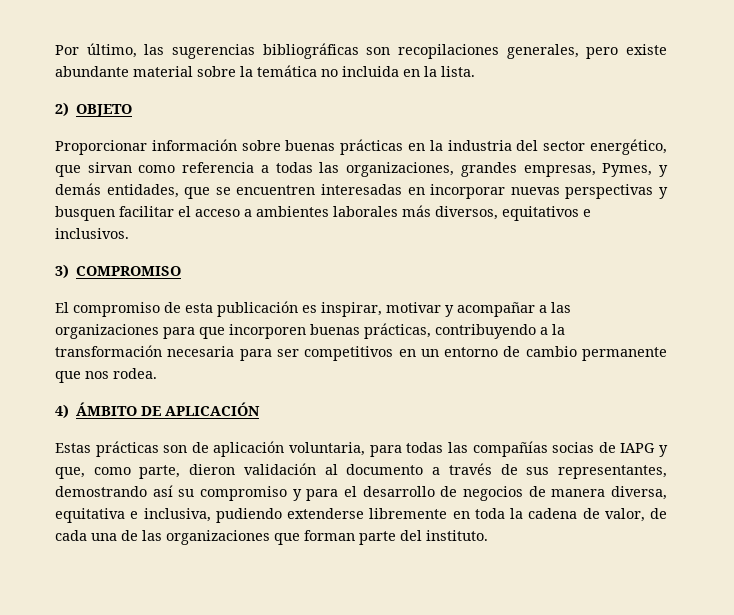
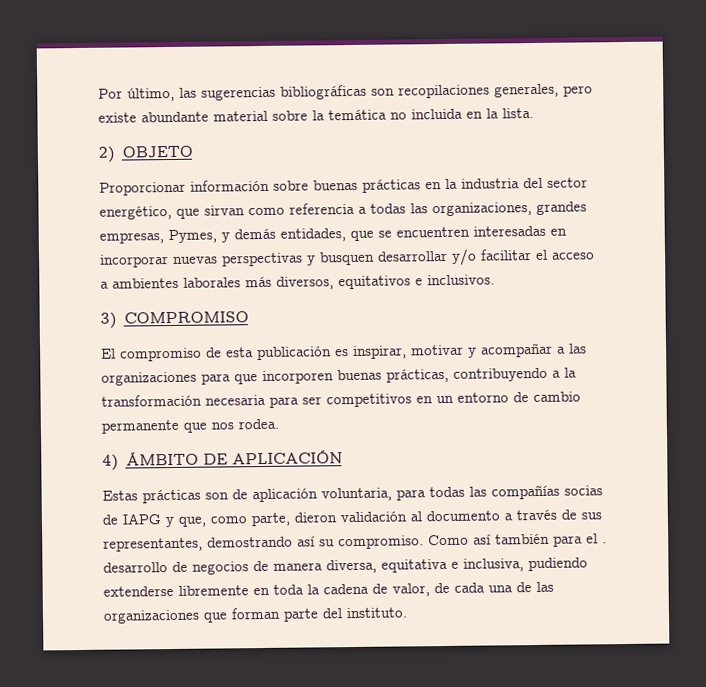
(115, 213) none -> [377,248,477,266] desarrollar y/o
[200,486,302,501] compromiso y -> [338,533,550,550] compromiso. Como así también
(357, 491) none -> [602,542,607,544] .

